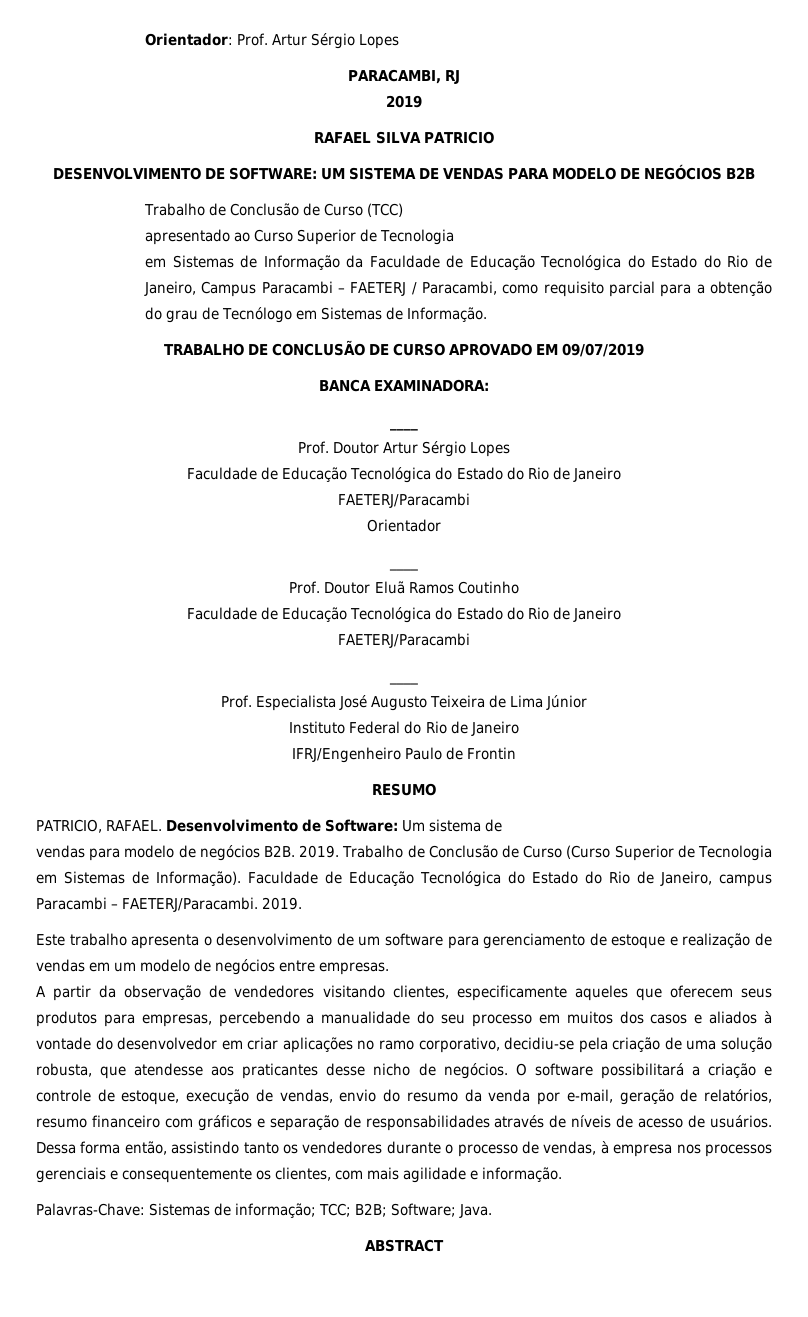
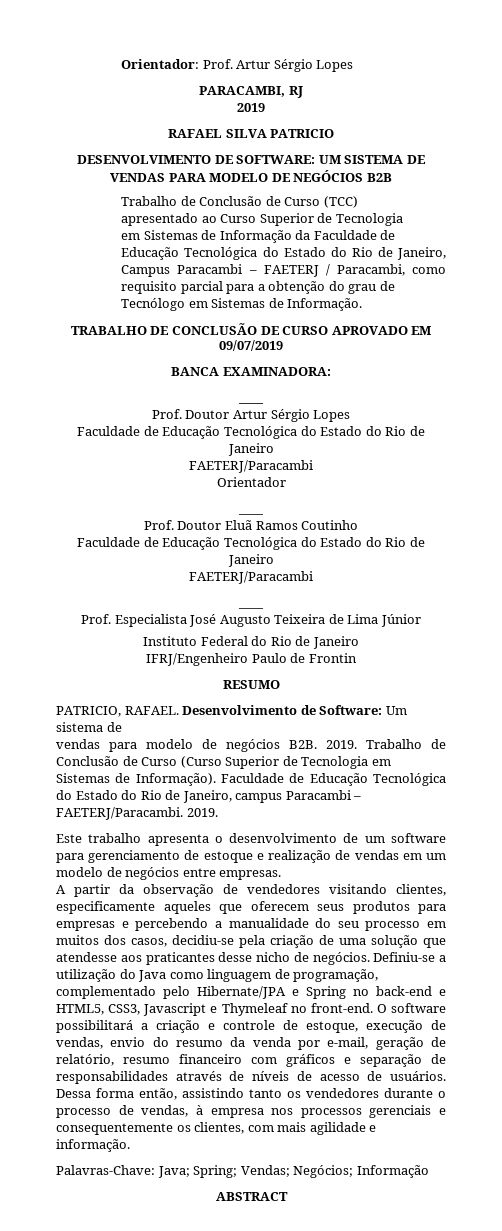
[141,1014,212,1027] empresas, -> [56,921,129,931] empresas e
[650,1011,773,1024] [36,1037,500,1053] casos e aliados à vontade do desenvolvedor em criar aplicações no ramo corporativo, -> [131,938,167,947] casos,
[36,1063,92,1077] robusta, -> (418, 941) none
(508, 1071) none -> [373,952,446,962] [56,969,379,982] [56,986,446,999] [56,1003,373,1016] Definiu-se a utilização do Java como linguagem de programação, complementado pelo Hibernate/JPA e Spring no back-end e HTML5, CSS3, Javascript e Thymeleaf no front-end.
[704,1089,773,1103] relatórios, -> [56,1054,114,1066] relatório,
[149,1203,493,1218] Sistemas de informação; TCC; B2B; Software; Java. -> [157,1165,429,1178] Java; Spring; Vendas; Negócios; Informação

